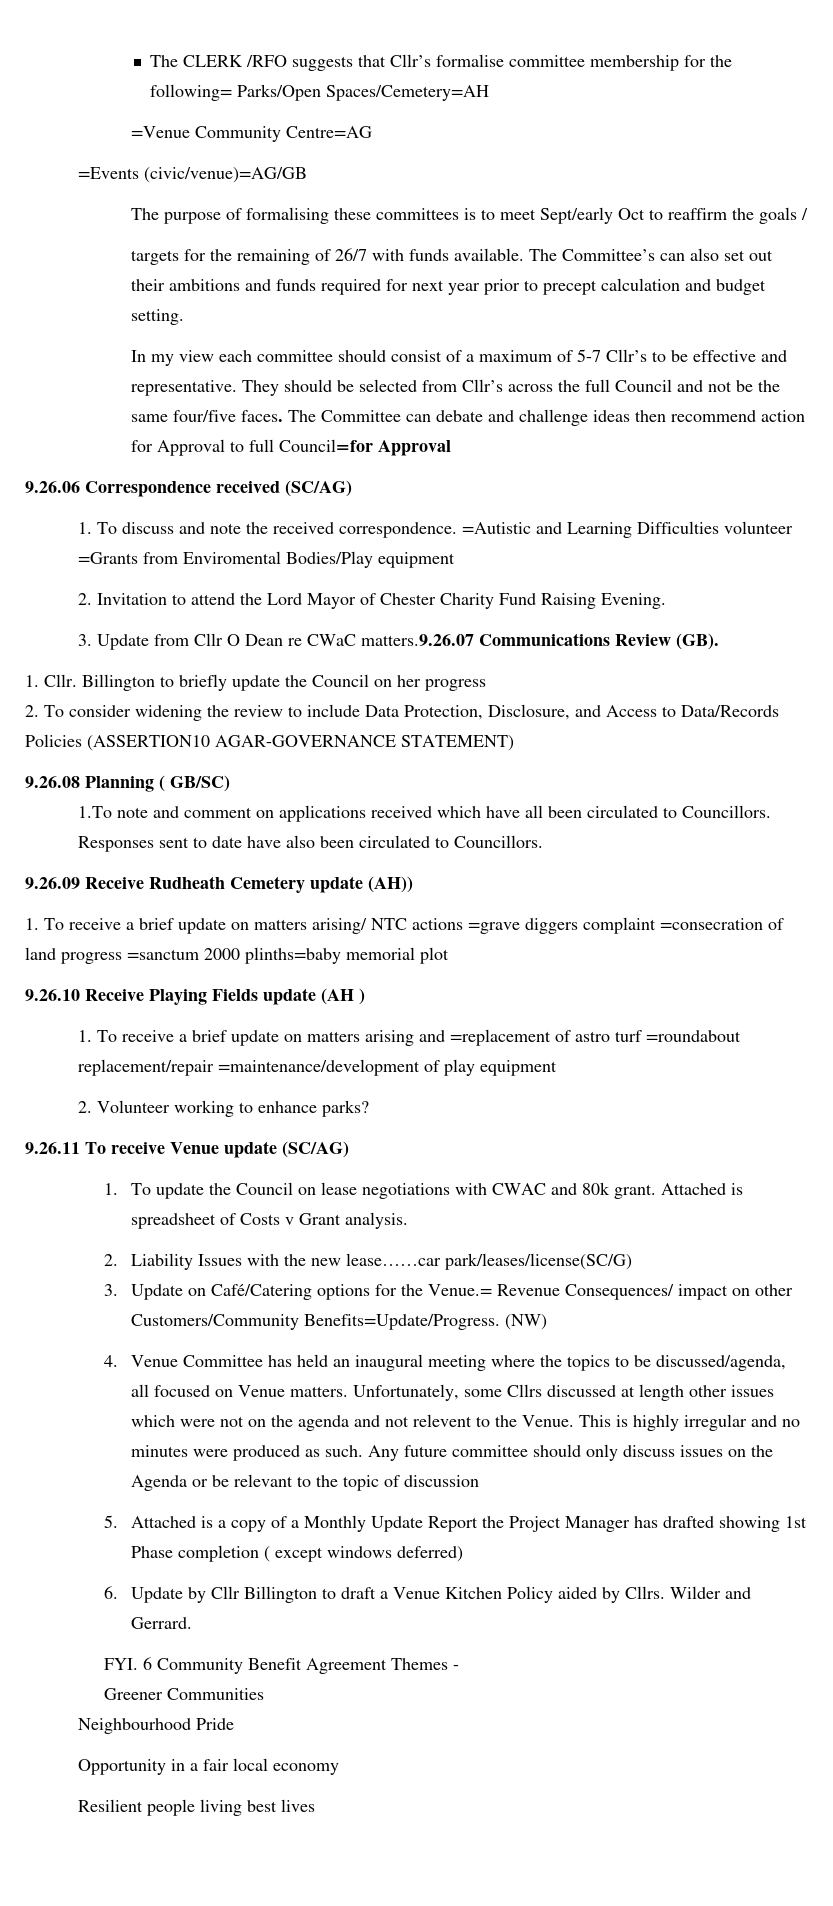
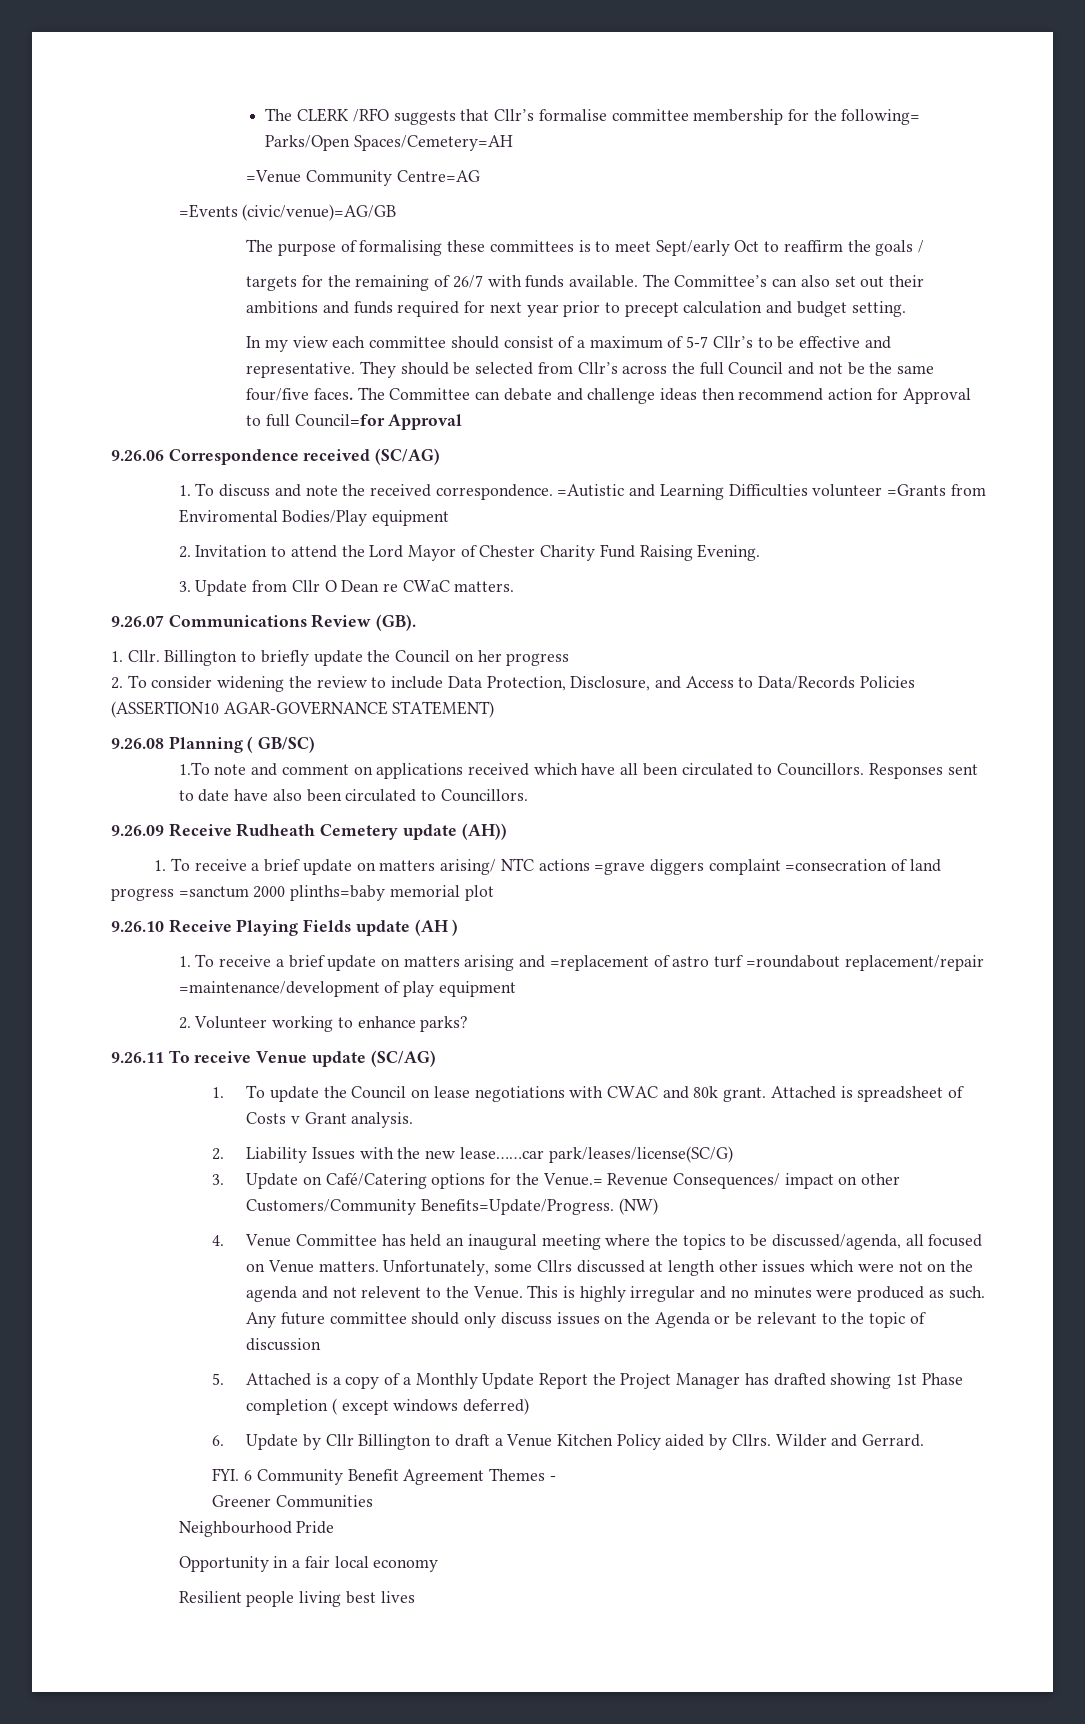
[360,634,474,646] matters.9.26.07 -> [454,581,515,592] [111,615,164,627] matters. // 9.26.07

